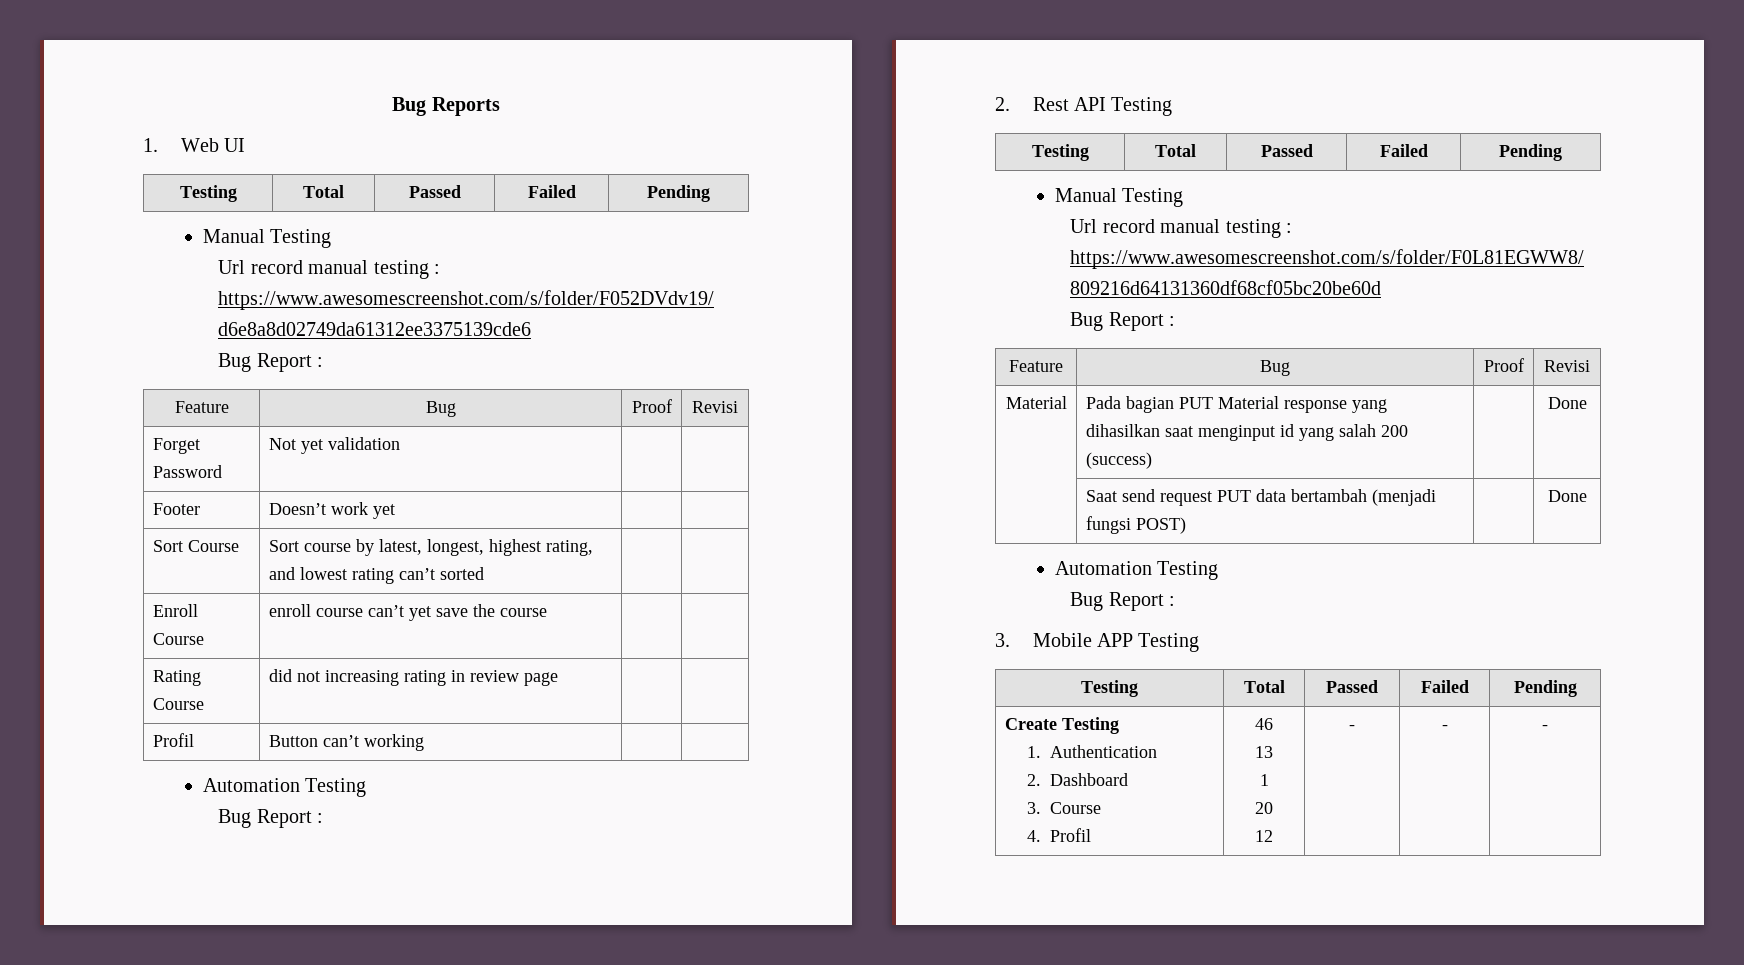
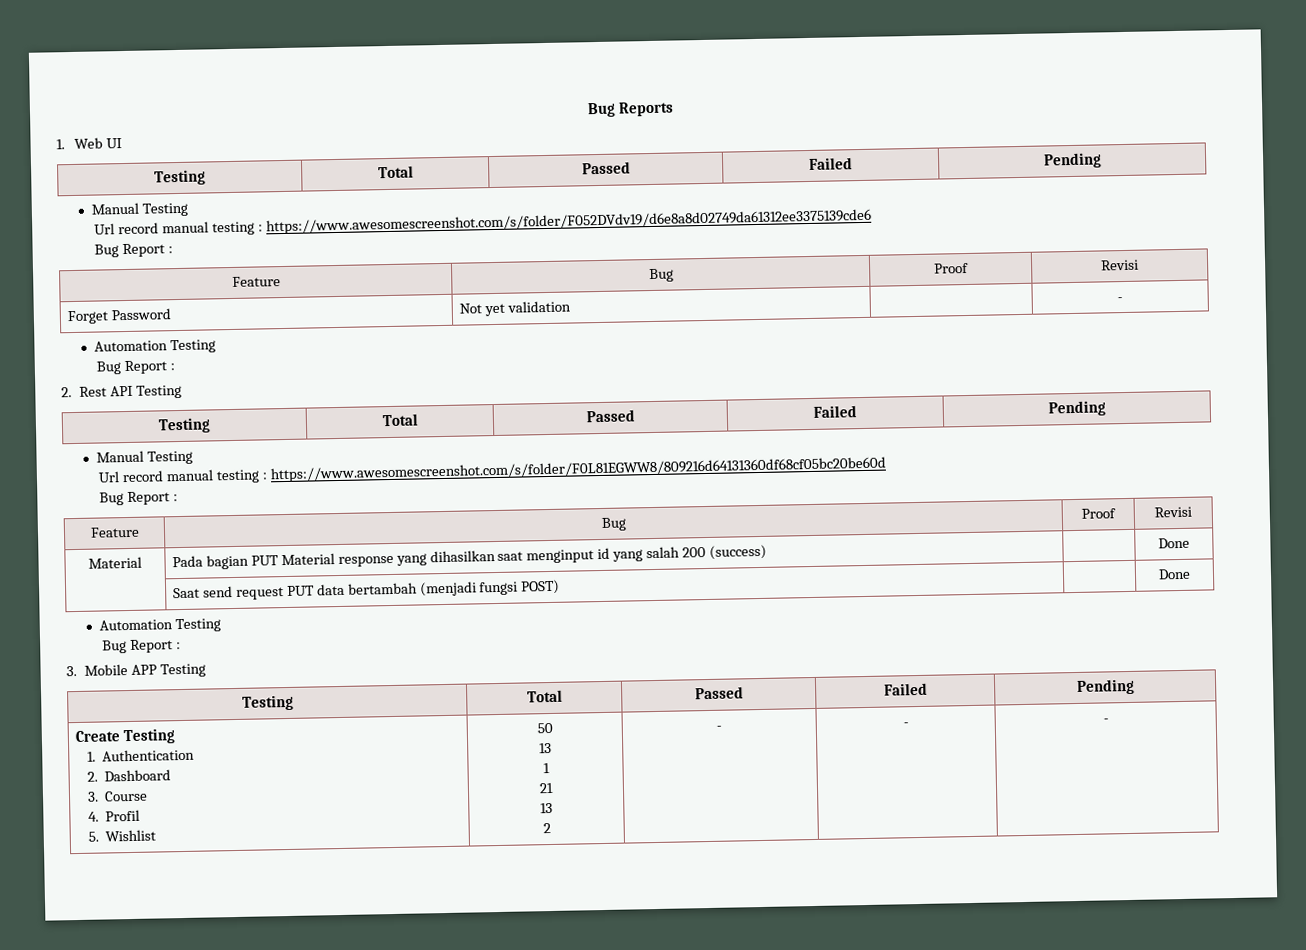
[152,503,200,515] [268,502,395,519] [152,540,239,552] [268,539,593,556] [268,567,484,584] [152,604,198,617] [152,633,204,645] [268,604,547,621] [152,670,201,686] [152,698,204,710] [268,669,558,686] [152,733,194,747] [268,734,424,751] // Footer | Doesn’t work yet | | // Sort Course | Sort course by latest, longest, highest rating, and lowest rating can’t sorted | | // Enroll Course | enroll course can’t yet save the course | | // Rating Course | did not increasing rating in review page | | // Profil | Button can’t working | | -> [1117,297,1123,302] -
[1255,718,1273,730] | 46 -> [87,829,157,842] [536,722,553,734] // 5. Wishlist | 50
[1255,802,1273,814] [1255,830,1273,842] 20 // 12 -> [539,782,554,794] [540,802,553,814] [542,823,551,834] 21 // 13 // 2

